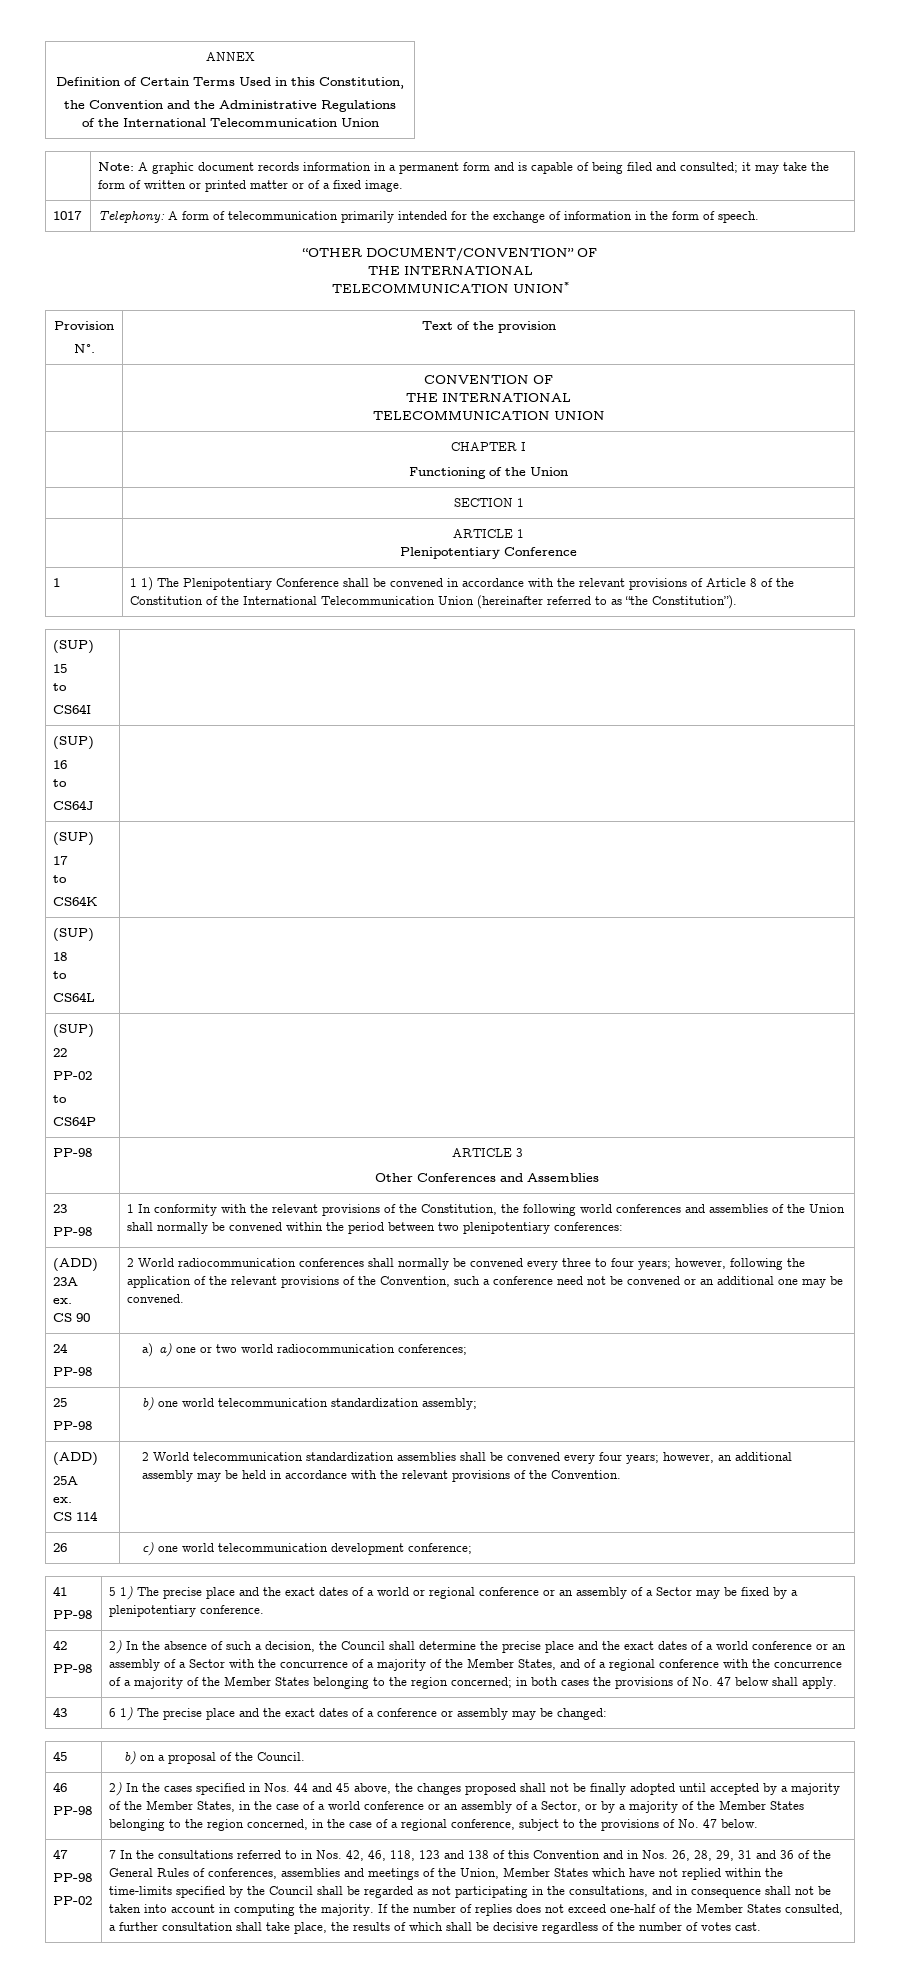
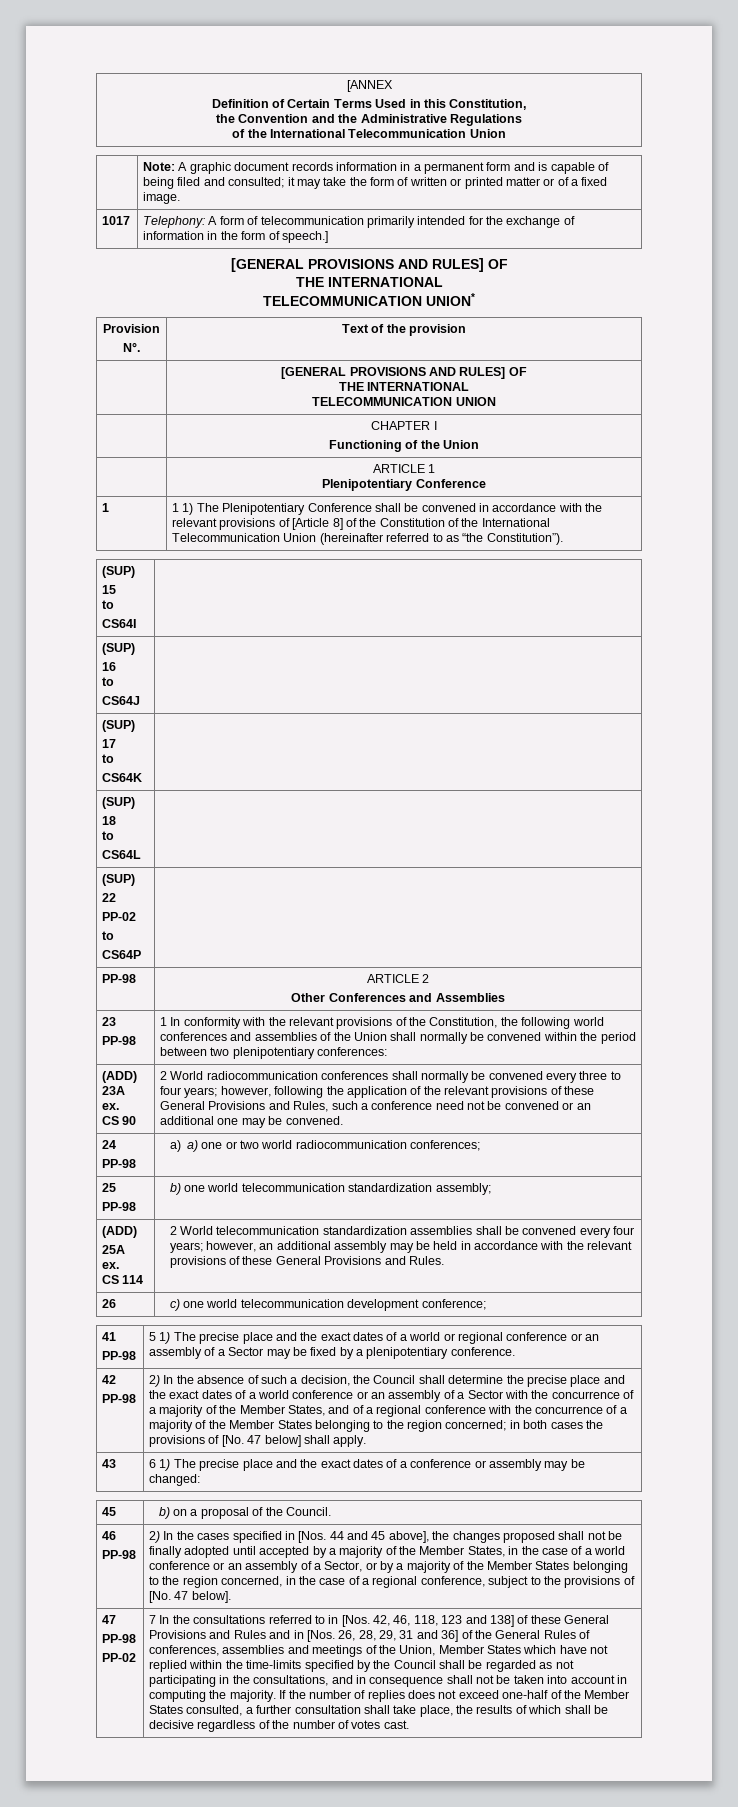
[205,52,255,61] ANNEX -> [346,80,393,92] [ANNEX
[718,211,760,223] [302,247,574,261] speech. // “OTHER DOCUMENT/CONVENTION” -> [281,231,328,243] [230,258,484,272] speech.] // [GENERAL PROVISIONS AND RULES]
[424,375,529,384] CONVENTION -> [281,367,506,379] [GENERAL PROVISIONS AND RULES]
[453,498,524,507] // | SECTION 1 -> (480, 444) none
[706,578,758,587] Article 8 -> [292,518,343,530] [Article 8]
[515,1148,523,1157] 3 -> [422,974,430,983] 2
[358,1276,451,1287] the Convention, -> [564,1086,595,1095] [160,1101,329,1112] these General Provisions and Rules,
[528,1470,621,1479] the Convention. -> [242,1256,444,1265] these General Provisions and Rules.
[692,1677,770,1686] No. 47 below -> [221,1435,301,1447] [No. 47 below]
[264,1783,291,1792] Nos. -> [298,1531,327,1543] [Nos.
[354,1783,392,1794] above, -> [388,1531,429,1543] above],
[678,1819,759,1828] No. 47 below. -> [149,1591,231,1603] [No. 47 below].
[316,1850,343,1859] Nos. -> [341,1615,370,1627] [Nos.
[468,1850,669,1859] 138 of this Convention and in Nos. -> [489,1615,610,1627] [149,1630,335,1642] 138] of these General Provisions and Rules and in [Nos.
[780,1850,795,1859] 36 -> [441,1630,459,1642] 36]

